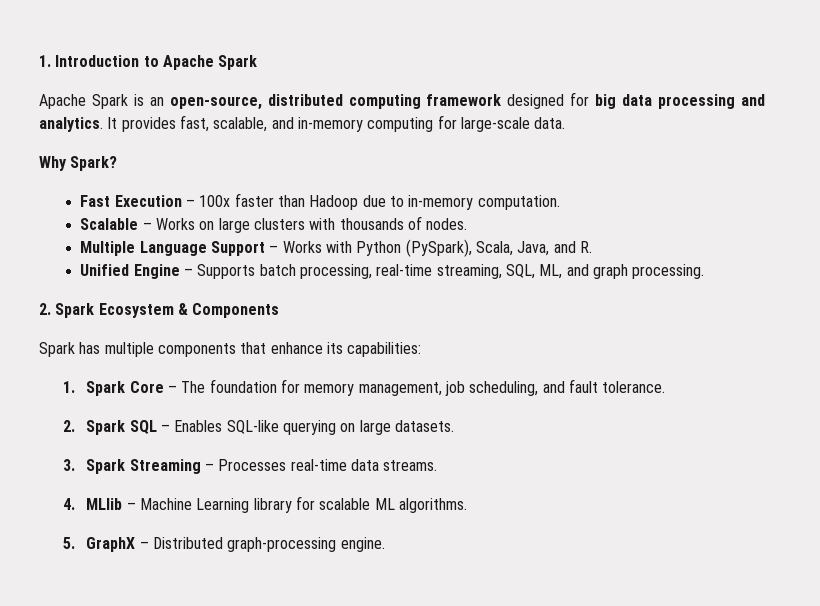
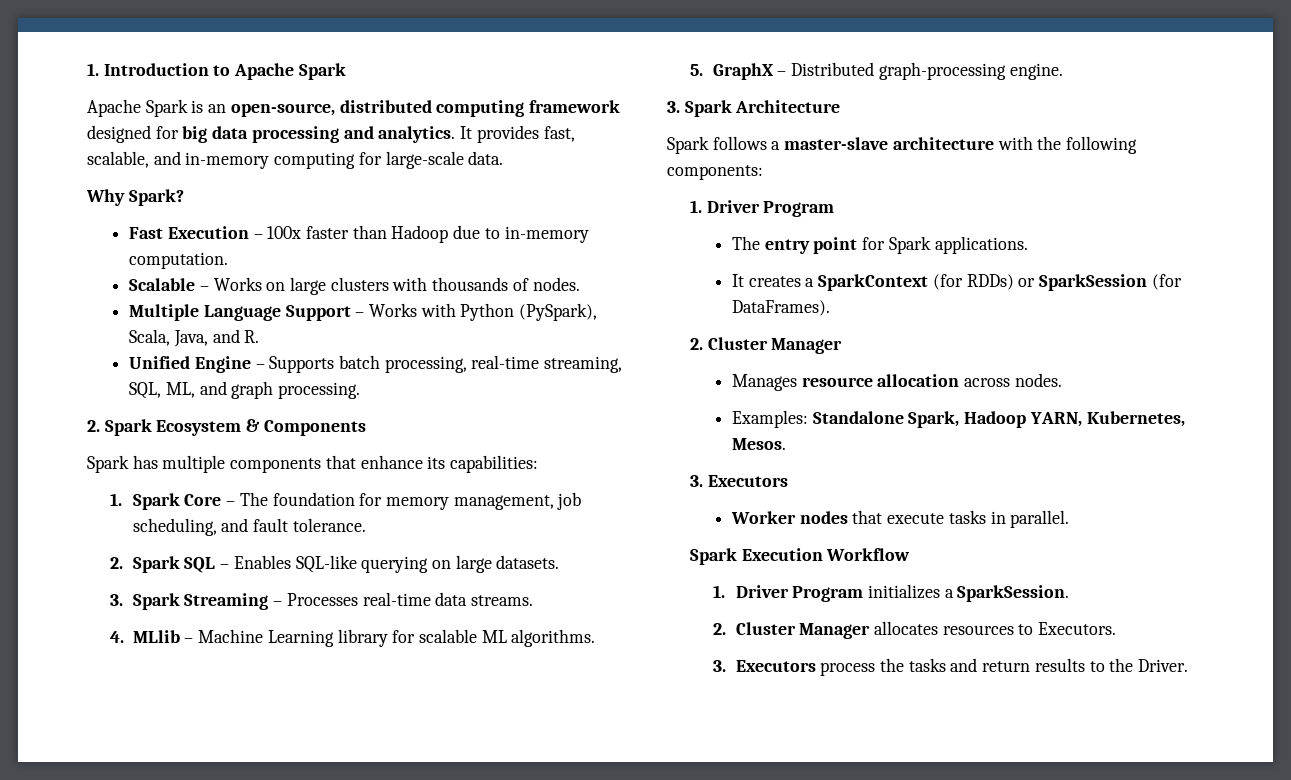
(385, 544) none -> [667,100,841,117] [667,136,1138,154] [667,165,763,180] [689,200,835,217] [731,236,1028,254] [731,274,1182,291] [731,300,830,316] [689,337,843,354] [731,373,1062,391] [731,410,1185,428] [731,438,786,450] [689,475,788,487] [730,510,1070,528] [689,548,911,565] [712,584,1070,602] [712,621,1117,639] [712,658,1189,676] // 3. Spark Architecture // Spark follows a master-slave architecture with the following components: // 1. Driver Program // The entry point for Spark applications. // It creates a SparkContext (for RDDs) or SparkSession (for DataFrames). // 2. Cluster Manager // Manages resource allocation across nodes. // Examples: Standalone Spark, Hadoop YARN, Kubernetes, Mesos. // 3. Executors // Worker nodes that execute tasks in parallel. // Spark Execution Workflow // 1. Driver Program initializes a SparkSession. // 2. Cluster Manager allocates resources to Executors. // 3. Executors process the tasks and return results to the Driver.

